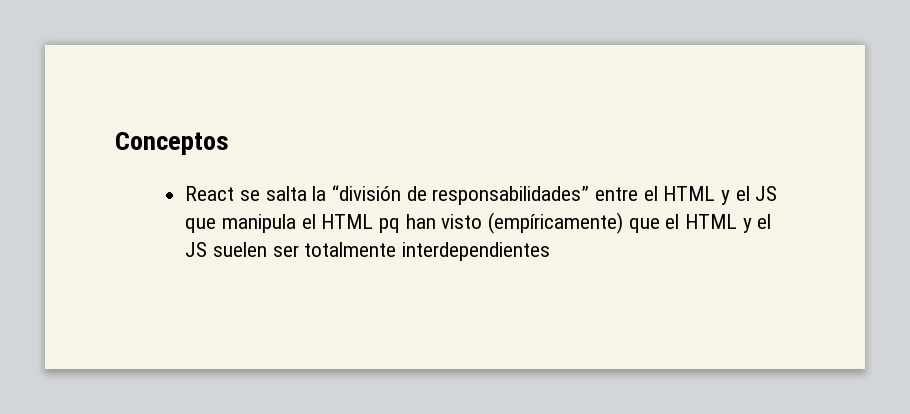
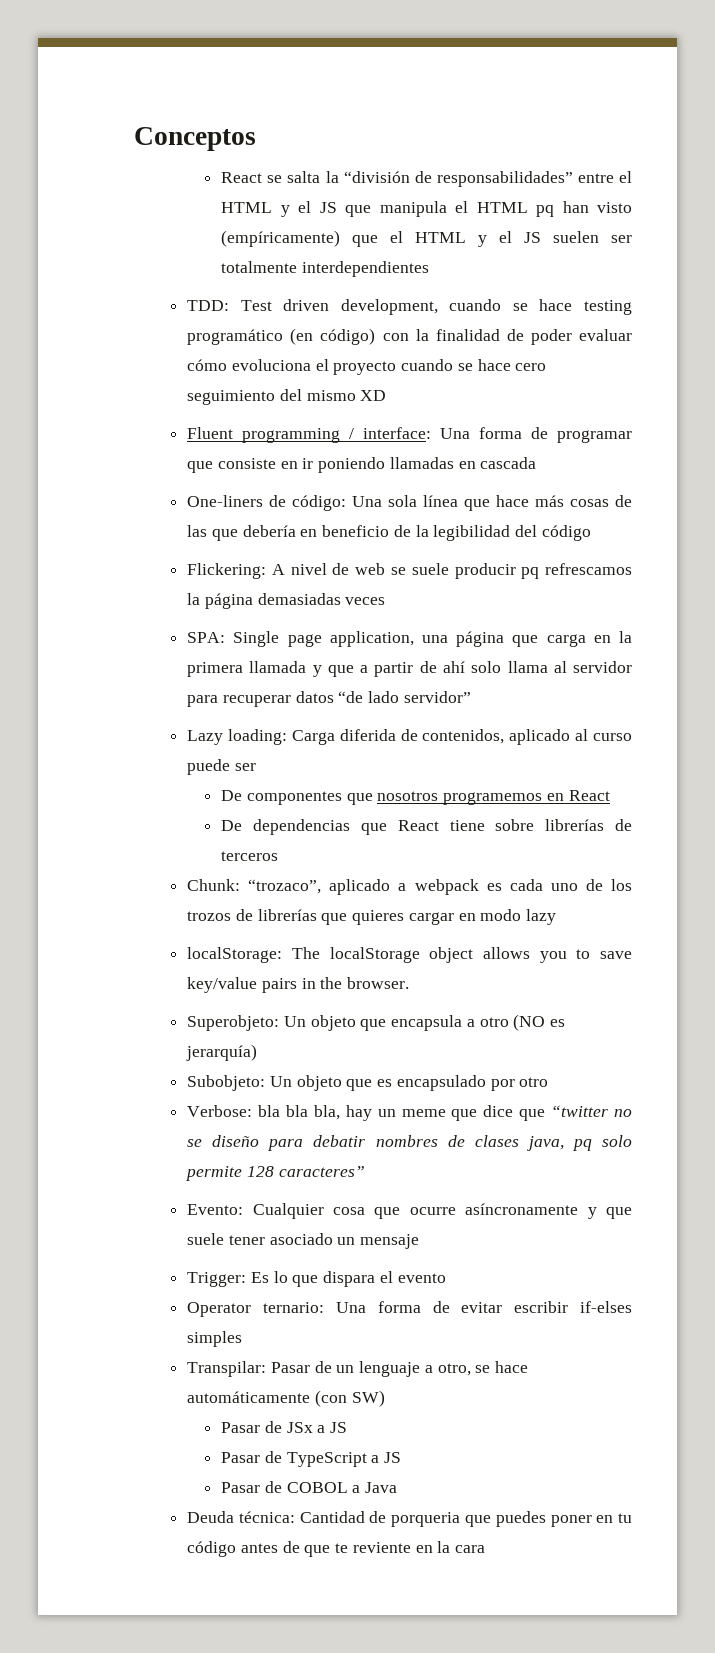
(550, 251) none -> [187,299,632,315] [187,328,632,345] [187,359,547,375] [187,389,387,405] [187,427,632,443] [187,457,537,473] [187,495,632,511] [187,525,591,541] [187,563,632,579] [187,593,386,609] [187,631,633,647] [187,661,632,677] [187,691,471,707] [187,729,632,745] [187,759,256,775] [221,790,610,805] [221,819,632,835] [221,851,279,861] [187,879,632,895] [187,909,557,925] [187,947,632,963] [187,977,410,993] [187,1014,566,1031] [186,1044,258,1061] [187,1075,549,1091] [187,1105,632,1121] [187,1135,632,1151] [185,1166,365,1181] [187,1203,632,1219] [187,1233,420,1249] [187,1271,446,1287] [187,1301,632,1317] [187,1331,243,1347] [187,1361,529,1377] [187,1390,385,1407] [221,1421,348,1433] [221,1451,402,1467] [221,1481,398,1493] [187,1511,632,1527] [187,1541,486,1557] // TDD: Test driven development, cuando se hace testing programático (en código) con la finalidad de poder evaluar cómo evoluciona el proyecto cuando se hace cero seguimiento del mismo XD // Fluent programming / interface: Una forma de programar que consiste en ir poniendo llamadas en cascada // One-liners de código: Una sola línea que hace más cosas de las que debería en beneficio de la legibilidad del código // Flickering: A nivel de web se suele producir pq refrescamos la página demasiadas veces // SPA: Single page application, una página que carga en la primera llamada y que a partir de ahí solo llama al servidor para recuperar datos “de lado servidor” // Lazy loading: Carga diferida de contenidos, aplicado al curso puede ser // De componentes que nosotros programemos en React // De dependencias que React tiene sobre librerías de terceros // Chunk: “trozaco”, aplicado a webpack es cada uno de los trozos de librerías que quieres cargar en modo lazy // localStorage: The localStorage object allows you to save key/value pairs in the browser. // Superobjeto: Un objeto que encapsula a otro (NO es jerarquía) // Subobjeto: Un objeto que es encapsulado por otro // Verbose: bla bla bla, hay un meme que dice que “twitter no se diseño para debatir nombres de clases java, pq solo permite 128 caracteres” // Evento: Cualquier cosa que ocurre asíncronamente y que suele tener asociado un mensaje // Trigger: Es lo que dispara el evento // Operator ternario: Una forma de evitar escribir if-elses simples // Transpilar: Pasar de un lenguaje a otro, se hace automáticamente (con SW) // Pasar de JSx a JS // Pasar de TypeScript a JS // Pasar de COBOL a Java // Deuda técnica: Cantidad de porqueria que puedes poner en tu código antes de que te reviente en la cara

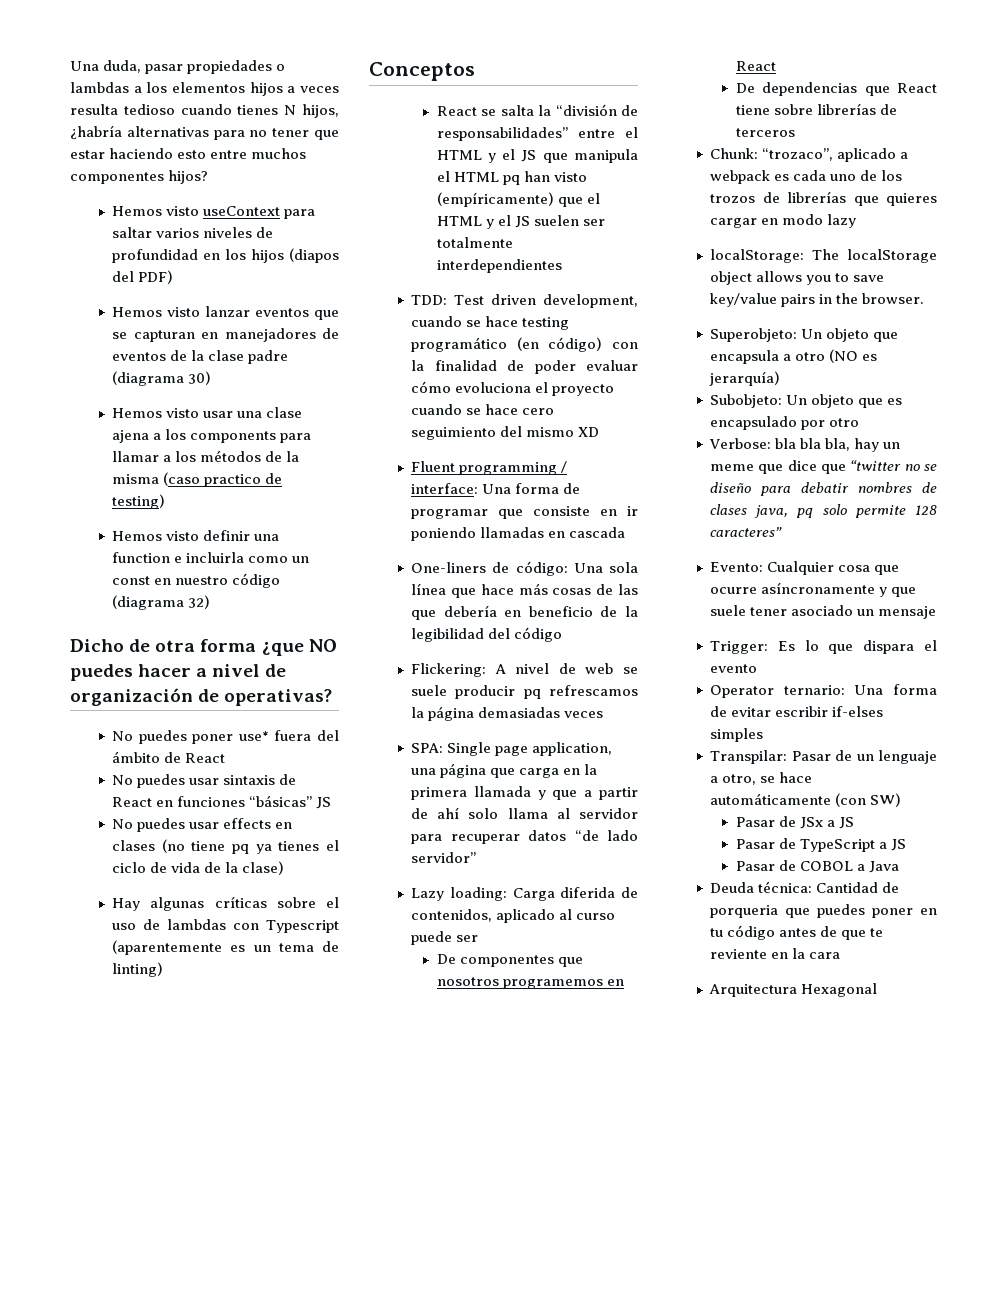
(134, 139) none -> [70,60,286,74] [70,82,339,96] [70,104,339,118] [70,125,340,140] [70,148,307,159] [70,170,209,184] [112,206,316,219] [112,227,274,238] [112,248,339,263] [112,270,174,284] [112,306,339,320] [112,328,339,342] [112,350,289,364] [112,371,212,386] [112,407,303,418] [112,429,312,443] [112,450,300,462] [112,472,283,487] [112,494,166,509] [112,530,280,541] [112,552,310,563] [112,573,281,588] [112,595,211,610] [70,639,337,656] [70,664,286,681] [70,688,333,706] [112,730,339,744] [112,751,226,763] [112,774,297,788] [112,795,332,809] [112,818,293,832] [112,839,339,854] [112,861,285,875] [112,896,339,911] [112,919,339,933] [112,940,339,955] [112,962,164,977] Una duda, pasar propiedades o lambdas a los elementos hijos a veces resulta tedioso cuando tienes N hijos, ¿habría alternativas para no tener que estar haciendo esto entre muchos componentes hijos? // Hemos visto useContext para saltar varios niveles de profundidad en los hijos (diapos del PDF) // Hemos visto lanzar eventos que se capturan en manejadores de eventos de la clase padre (diagrama 30) // Hemos visto usar una clase ajena a los components para llamar a los métodos de la misma (caso practico de testing) // Hemos visto definir una function e incluirla como un const en nuestro código (diagrama 32) // Dicho de otra forma ¿que NO puedes hacer a nivel de organización de operativas? // No puedes poner use* fuera del ámbito de React // No puedes usar sintaxis de React en funciones “básicas” JS // No puedes usar effects en clases (no tiene pq ya tienes el ciclo de vida de la clase) // Hay algunas críticas sobre el uso de lambdas con Typescript (aparentemente es un tema de linting) //
(486, 1549) none -> [709,983,878,997] // Arquitectura Hexagonal

